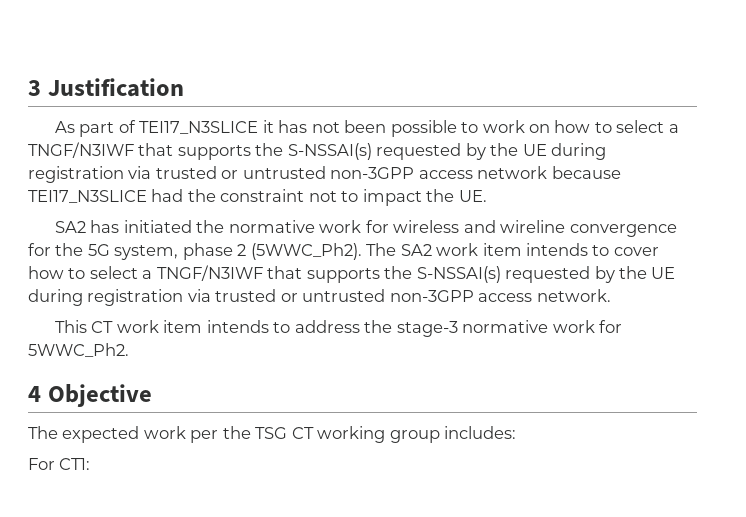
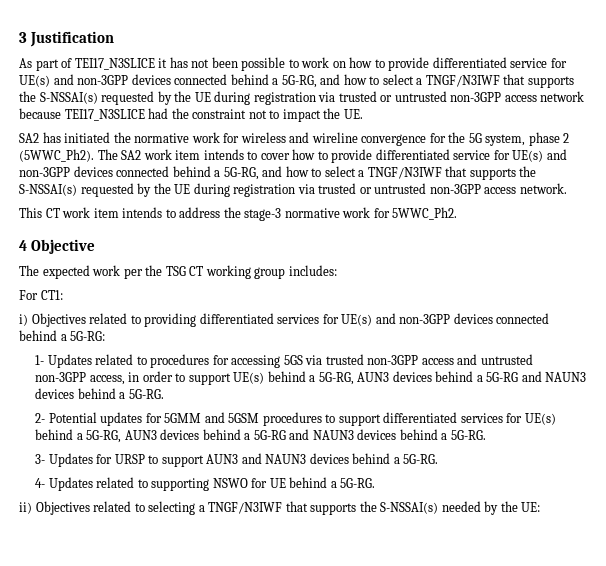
(612, 127) none -> [388,57,567,71] [19,74,380,88] provide differentiated service for UE(s) and non-3GPP devices connected behind a 5G-RG, and how to
(86, 273) none -> [331,149,567,163] [19,166,322,180] provide differentiated service for UE(s) and non-3GPP devices connected behind a 5G-RG, and how to
(91, 464) none -> [19,313,550,327] [19,330,106,341] [35,354,533,368] [35,371,587,385] [35,388,164,399] [35,412,556,426] [35,429,486,443] [35,453,439,467] [35,477,376,491] [19,501,541,515] // i) Objectives related to providing differentiated services for UE(s) and non-3GPP devices connected behind a 5G-RG: // 1- Updates related to procedures for accessing 5GS via trusted non-3GPP access and untrusted non-3GPP access, in order to support UE(s) behind a 5G-RG, AUN3 devices behind a 5G-RG and NAUN3 devices behind a 5G-RG. // 2- Potential updates for 5GMM and 5GSM procedures to support differentiated services for UE(s) behind a 5G-RG, AUN3 devices behind a 5G-RG and NAUN3 devices behind a 5G-RG. // 3- Updates for URSP to support AUN3 and NAUN3 devices behind a 5G-RG. // 4- Updates related to supporting NSWO for UE behind a 5G-RG. // ii) Objectives related to selecting a TNGF/N3IWF that supports the S-NSSAI(s) needed by the UE:

